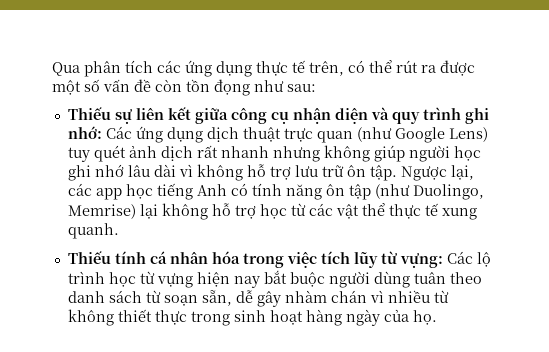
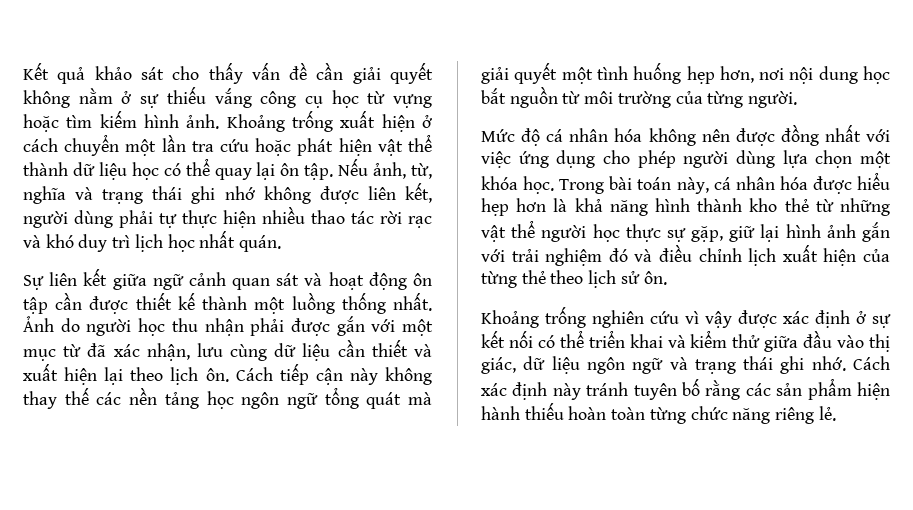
[52,59,475,77] [52,79,316,96] [67,107,489,124] [67,126,488,143] [67,145,481,162] [67,164,474,181] [67,183,484,200] [67,202,477,220] [67,223,119,239] [67,251,491,268] [67,270,482,288] [67,290,449,307] [67,309,437,326] Qua phân tích các ứng dụng thực tế trên, có thể rút ra được một số vấn đề còn tồn đọng như sau: // Thiếu sự liên kết giữa công cụ nhận diện và quy trình ghi nhớ: Các ứng dụng dịch thuật trực quan (như Google Lens) tuy quét ảnh dịch rất nhanh nhưng không giúp người học ghi nhớ lâu dài vì không hỗ trợ lưu trữ ôn tập. Ngược lại, các app học tiếng Anh có tính năng ôn tập (như Duolingo, Memrise) lại không hỗ trợ học từ các vật thể thực tế xung quanh. // Thiếu tính cá nhân hóa trong việc tích lũy từ vựng: Các lộ trình học từ vựng hiện nay bắt buộc người dùng tuân theo danh sách từ soạn sẵn, dễ gây nhàm chán vì nhiều từ không thiết thực trong sinh hoạt hàng ngày của họ. -> [23,62,434,84] [23,86,432,108] [23,110,432,132] [23,134,432,156] [23,158,432,180] [23,182,432,204] [23,206,432,228] [23,230,282,252] [23,268,432,290] [23,292,433,314] [23,316,433,336] [23,339,432,361] [23,363,433,385] [23,387,432,409] [481,62,890,84] [481,86,798,108] [481,124,890,146] [481,150,891,168] [481,172,890,194] [481,198,890,216] [481,220,890,242] [481,244,891,266] [481,270,667,288] [481,306,891,328] [481,330,890,352] [481,356,890,374] [481,378,890,400] [481,402,836,424] Kết quả khảo sát cho thấy vấn đề cần giải quyết không nằm ở sự thiếu vắng công cụ học từ vựng hoặc tìm kiếm hình ảnh. Khoảng trống xuất hiện ở cách chuyển một lần tra cứu hoặc phát hiện vật thể thành dữ liệu học có thể quay lại ôn tập. Nếu ảnh, từ, nghĩa và trạng thái ghi nhớ không được liên kết, người dùng phải tự thực hiện nhiều thao tác rời rạc và khó duy trì lịch học nhất quán. // Sự liên kết giữa ngữ cảnh quan sát và hoạt động ôn tập cần được thiết kế thành một luồng thống nhất. Ảnh do người học thu nhận phải được gắn với một mục từ đã xác nhận, lưu cùng dữ liệu cần thiết và xuất hiện lại theo lịch ôn. Cách tiếp cận này không thay thế các nền tảng học ngôn ngữ tổng quát mà giải quyết một tình huống hẹp hơn, nơi nội dung học bắt nguồn từ môi trường của từng người. // Mức độ cá nhân hóa không nên được đồng nhất với việc ứng dụng cho phép người dùng lựa chọn một khóa học. Trong bài toán này, cá nhân hóa được hiểu hẹp hơn là khả năng hình thành kho thẻ từ những vật thể người học thực sự gặp, giữ lại hình ảnh gắn với trải nghiệm đó và điều chỉnh lịch xuất hiện của từng thẻ theo lịch sử ôn. // Khoảng trống nghiên cứu vì vậy được xác định ở sự kết nối có thể triển khai và kiểm thử giữa đầu vào thị giác, dữ liệu ngôn ngữ và trạng thái ghi nhớ. Cách xác định này tránh tuyên bố rằng các sản phẩm hiện hành thiếu hoàn toàn từng chức năng riêng lẻ.

